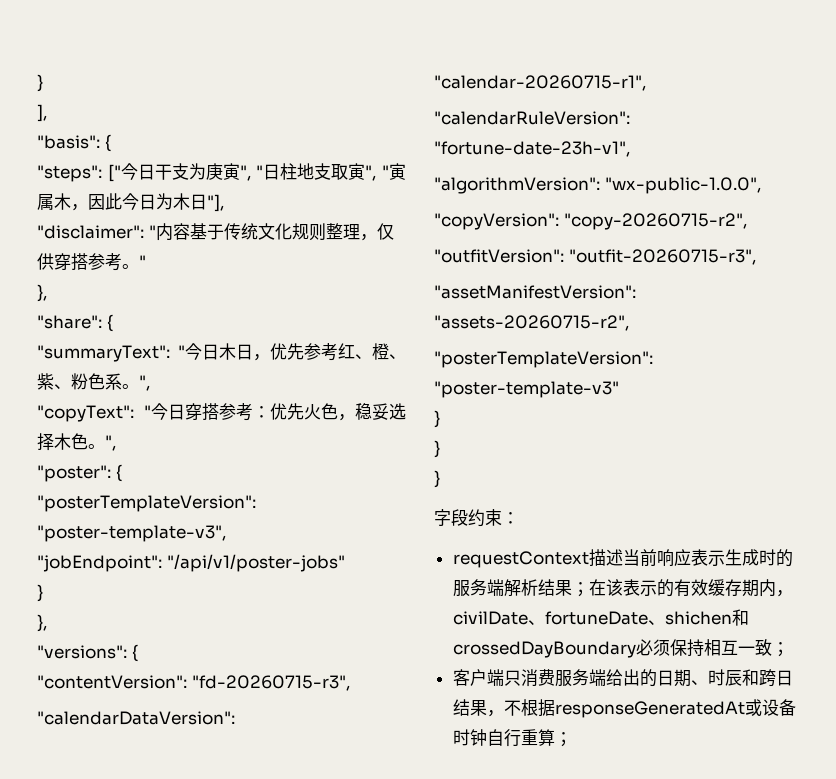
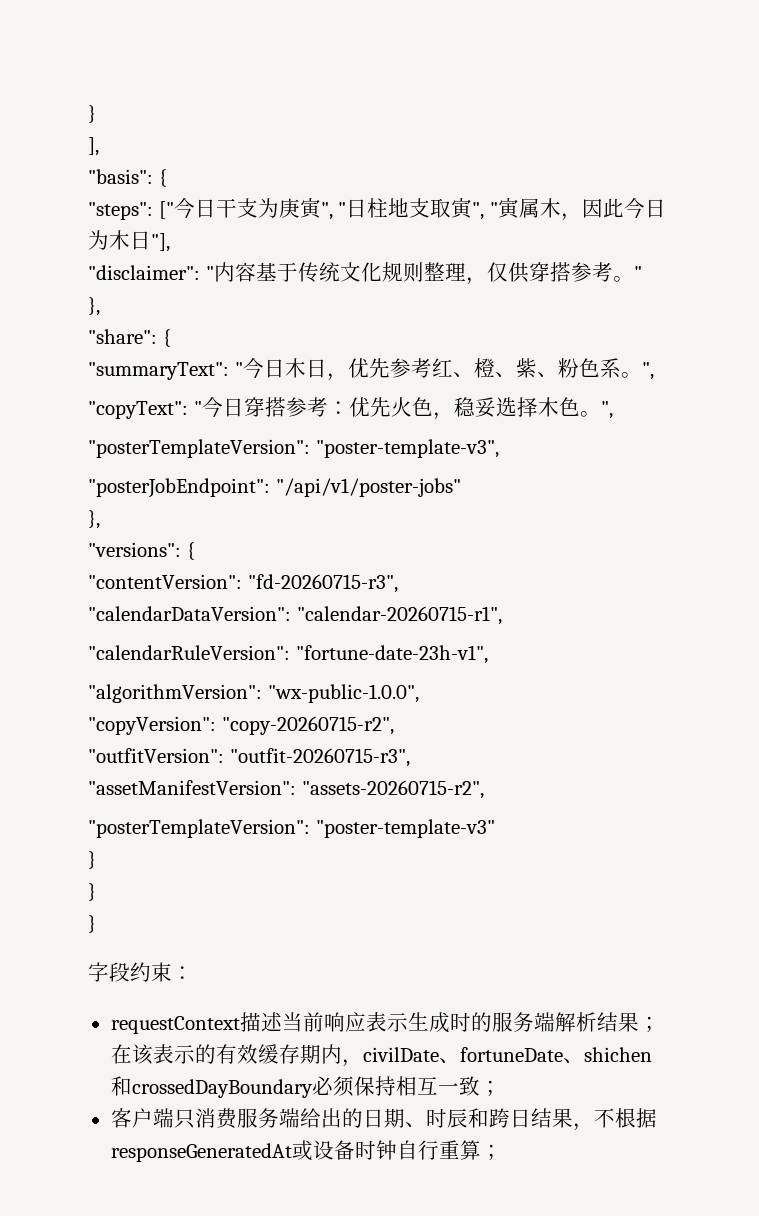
[37,464,122,482] // "poster": { -> (613, 410) none
[37,555,162,572] "jobEndpoint": -> [88,478,270,498] "posterJobEndpoint":
[37,584,43,602] // } -> (461, 487) none

